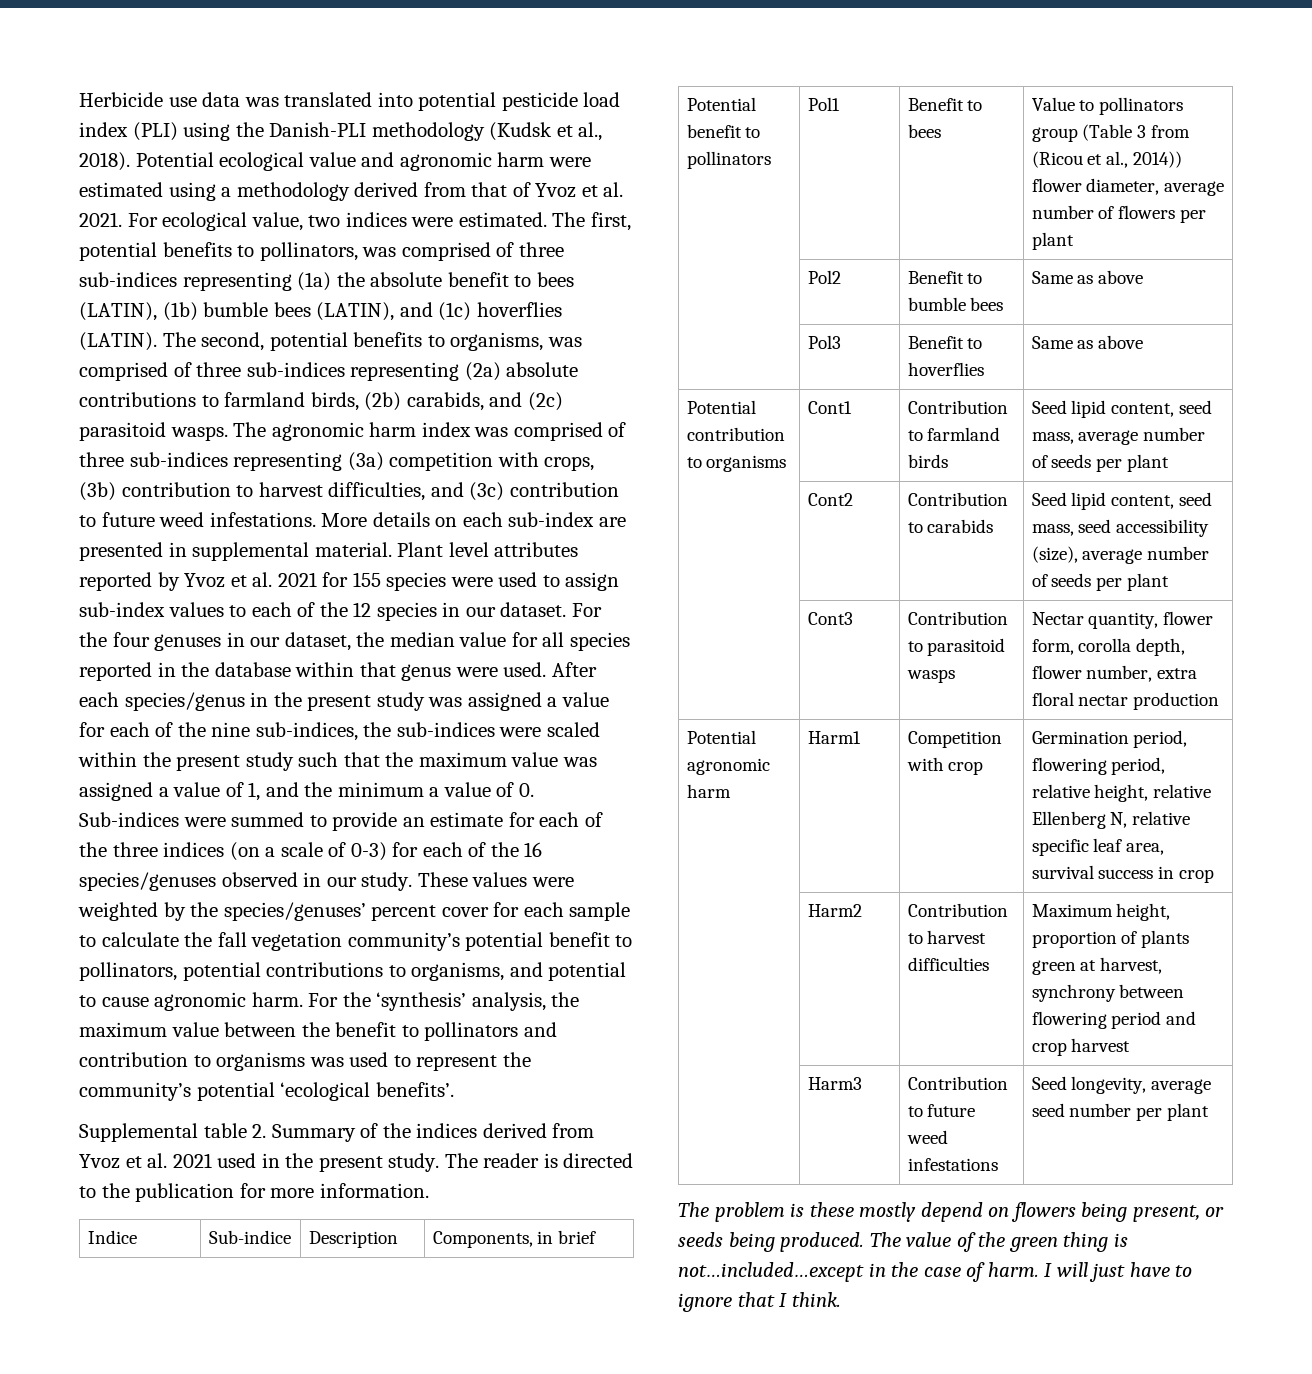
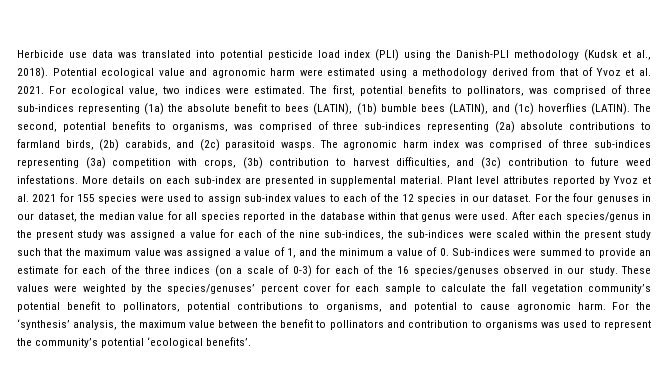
[79,1123,595,1142] [79,1153,634,1172] [79,1183,429,1202] [87,1230,137,1244] [208,1230,291,1244] [308,1231,398,1248] [432,1230,597,1248] [686,97,756,111] [686,124,761,138] [686,151,771,169] [807,97,840,111] [907,98,983,111] [907,124,941,138] [1031,97,1184,115] [1031,124,1191,142] [1031,151,1183,168] [1031,178,1225,196] [1031,205,1207,223] [1031,232,1074,250] [807,270,841,284] [907,271,983,284] [907,297,1004,311] [1031,270,1144,284] [807,335,841,349] [907,336,983,349] [907,362,984,376] [1031,335,1144,349] [686,400,756,414] [686,427,785,441] [686,455,787,472] [807,401,852,414] [907,400,1008,414] [907,427,1001,441] [907,454,948,468] [1031,400,1213,418] [1031,427,1206,445] [1031,454,1170,472] [807,493,853,506] [907,492,1008,506] [907,519,994,533] [1031,492,1213,510] [1031,519,1210,537] [1031,546,1210,564] [1031,573,1170,591] [807,612,853,625] [907,611,1008,625] [907,638,1006,656] [906,669,955,683] [1031,611,1214,629] [1031,638,1186,656] [1031,665,1198,682] [1031,692,1220,710] [686,730,756,744] [686,758,770,775] [686,784,731,798] [807,731,861,744] [907,731,1002,748] [906,757,984,775] [1031,730,1188,748] [1031,757,1166,775] [1031,784,1212,802] [1031,811,1191,829] [1031,838,1165,856] [1031,865,1215,883] [807,904,862,917] [907,903,1008,917] [907,930,987,944] [907,957,989,971] [1031,903,1171,921] [1031,930,1190,948] [1031,957,1163,975] [1031,984,1185,1002] [1031,1011,1197,1029] [1031,1038,1131,1056] [807,1077,862,1090] [907,1076,1008,1090] [907,1104,976,1117] [906,1130,948,1144] [907,1158,998,1171] [1031,1076,1212,1094] [1031,1103,1210,1121] [678,1202,1225,1222] [678,1232,1128,1252] [678,1262,1193,1282] [678,1292,841,1312] // Supplemental table 2. Summary of the indices derived from Yvoz et al. 2021 used in the present study. The reader is directed to the publication for more information. // Indice | Sub-indice | Description | Components, in brief // Potential benefit to pollinators | Pol1 | Benefit to bees | Value to pollinators group (Table 3 from (Ricou et al., 2014)) flower diameter, average number of flowers per plant // | Pol2 | Benefit to bumble bees | Same as above // | Pol3 | Benefit to hoverflies | Same as above // Potential contribution to organisms | Cont1 | Contribution to farmland birds | Seed lipid content, seed mass, average number of seeds per plant // | Cont2 | Contribution to carabids | Seed lipid content, seed mass, seed accessibility (size), average number of seeds per plant // | Cont3 | Contribution to parasitoid wasps | Nectar quantity, flower form, corolla depth, flower number, extra floral nectar production // Potential agronomic harm | Harm1 | Competition with crop | Germination period, flowering period, relative height, relative Ellenberg N, relative specific leaf area, survival success in crop // | Harm2 | Contribution to harvest difficulties | Maximum height, proportion of plants green at harvest, synchrony between flowering period and crop harvest // | Harm3 | Contribution to future weed infestations | Seed longevity, average seed number per plant // The problem is these mostly depend on flowers being present, or seeds being produced. The value of the green thing is not…included…except in the case of harm. I will just have to ignore that I think. -> (252, 341) none

